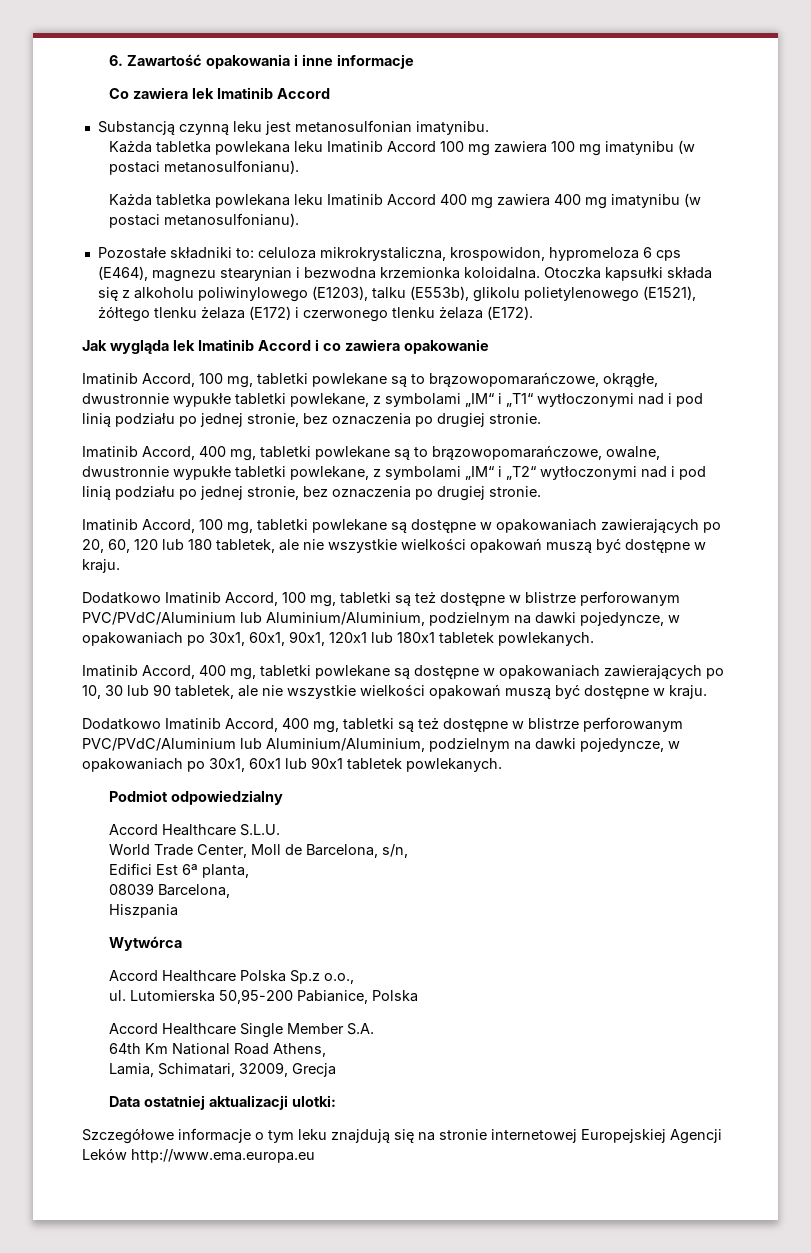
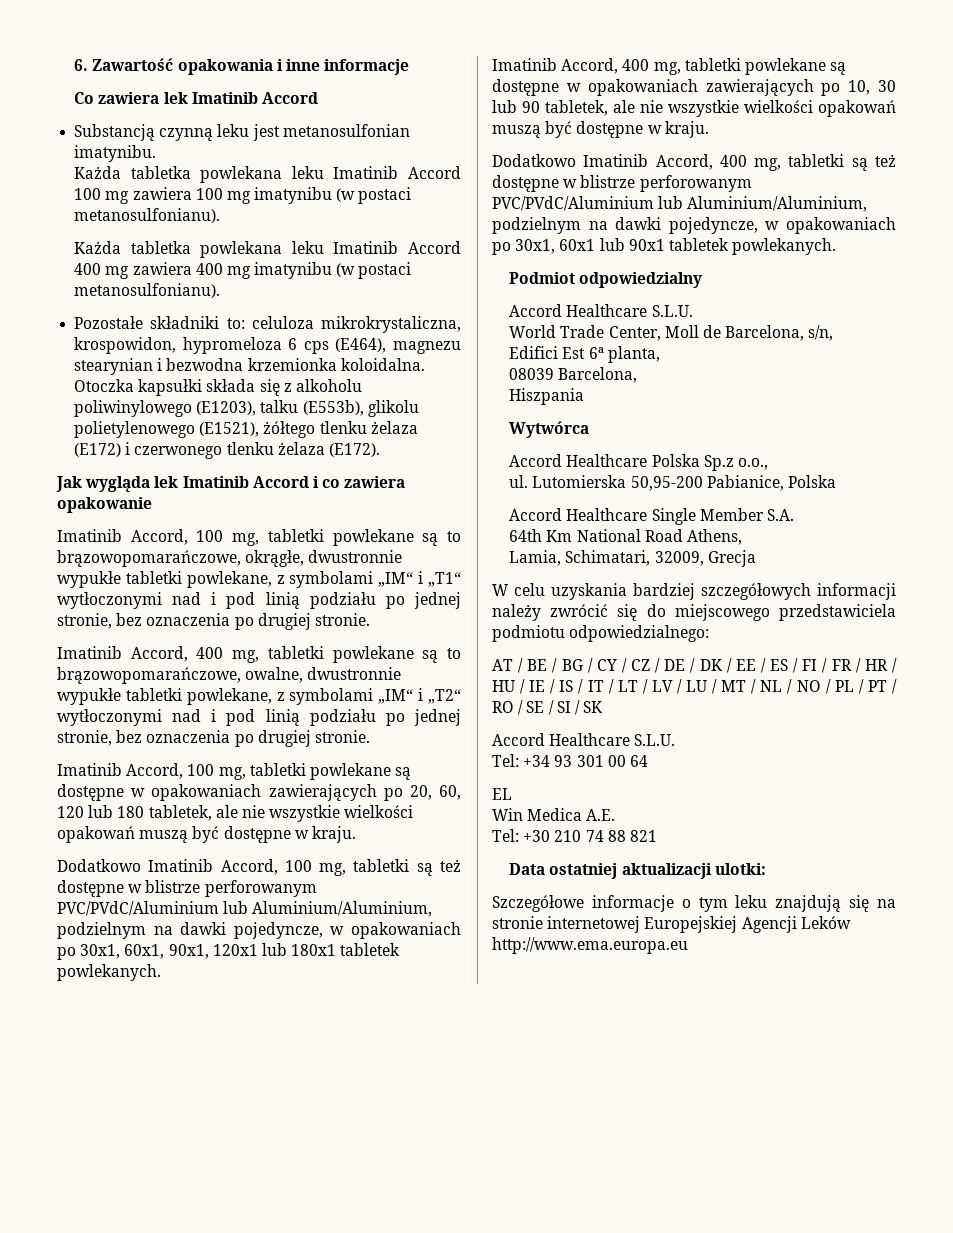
(337, 1070) none -> [492,583,896,600] [492,604,896,621] [492,625,710,642] [492,658,897,673] [492,679,897,694] [492,700,604,715] [492,733,676,746] [492,754,648,767] [492,788,512,800] [492,808,616,821] [492,829,657,842] // W celu uzyskania bardziej szczegółowych informacji należy zwrócić się do miejscowego przedstawiciela podmiotu odpowiedzialnego: // AT / BE / BG / CY / CZ / DE / DK / EE / ES / FI / FR / HR / HU / IE / IS / IT / LT / LV / LU / MT / NL / NO / PL / PT / RO / SE / SI / SK // Accord Healthcare S.L.U. // Tel: +34 93 301 00 64 // EL // Win Medica Α.Ε. // Τel: +30 210 74 88 821

